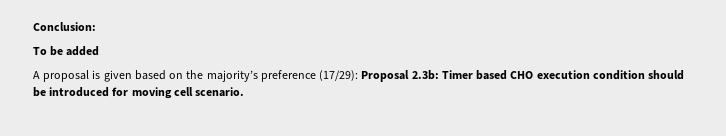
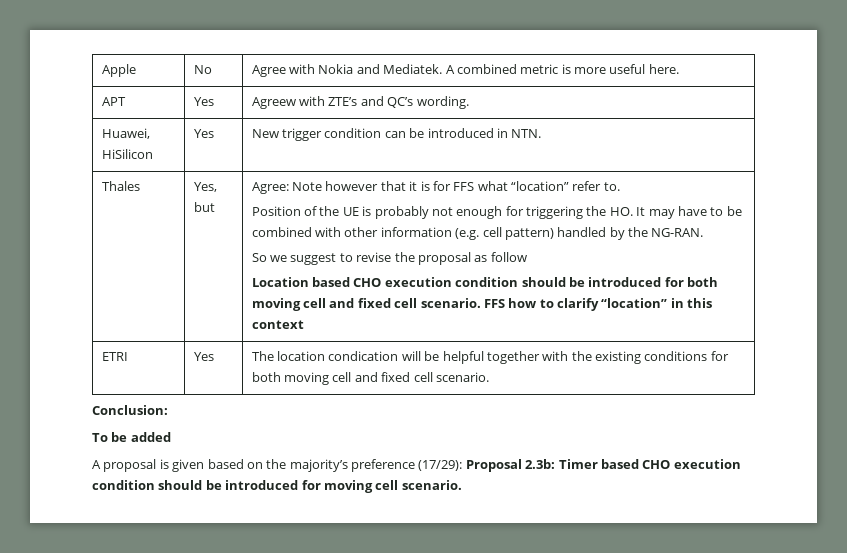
(33, 26) none -> [101,64,136,77] [193,65,212,74] [251,64,679,77] [101,97,126,106] [193,97,214,106] [251,96,469,109] [101,128,150,139] [101,149,153,159] [193,129,214,138] [251,128,542,141] [101,181,140,191] [193,182,217,192] [193,202,215,212] [251,181,620,194] [251,206,742,219] [251,227,704,240] [251,252,527,265] [251,277,719,287] [251,298,713,311] [251,320,304,329] [101,352,128,361] [193,352,214,361] [251,351,729,364] [251,372,489,385] Apple | No | Agree with Nokia and Mediatek. A combined metric is more useful here. // APT | Yes | Agreew with ZTE’s and QC’s wording. // Huawei, HiSilicon | Yes | New trigger condition can be introduced in NTN. // Thales | Yes, but | Agree: Note however that it is for FFS what “location” refer to. // Position of the UE is probably not enough for triggering the HO. It may have to be combined with other information (e.g. cell pattern) handled by the NG-RAN. // So we suggest to revise the proposal as follow // Location based CHO execution condition should be introduced for both moving cell and fixed cell scenario. FFS how to clarify “location” in this context // ETRI | Yes | The location condication will be helpful together with the existing conditions for both moving cell and fixed cell scenario. //

